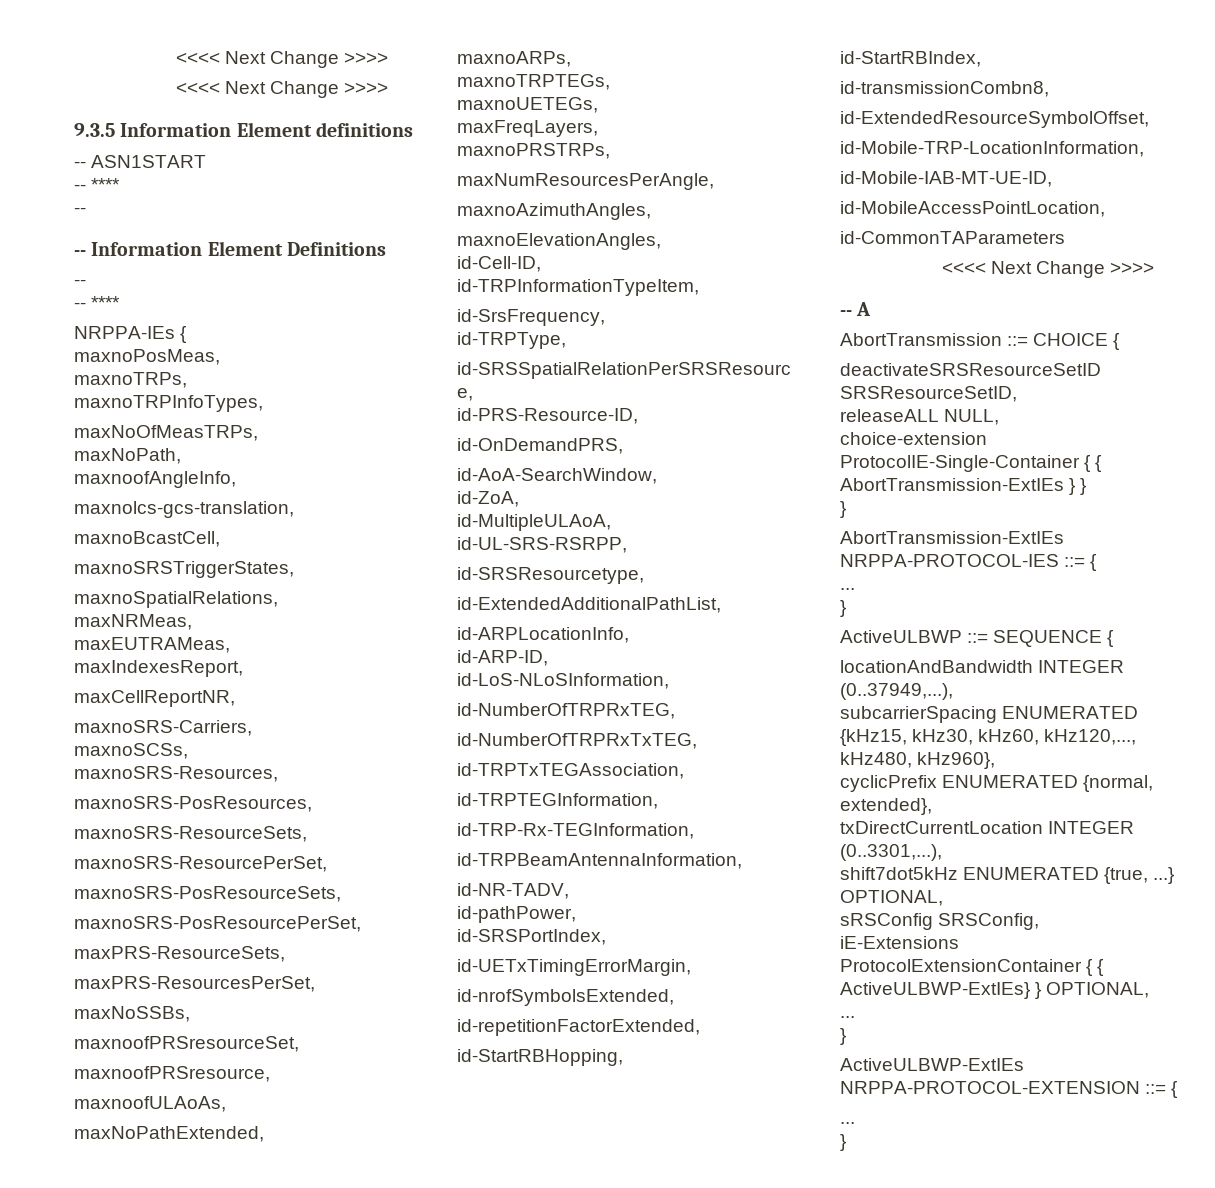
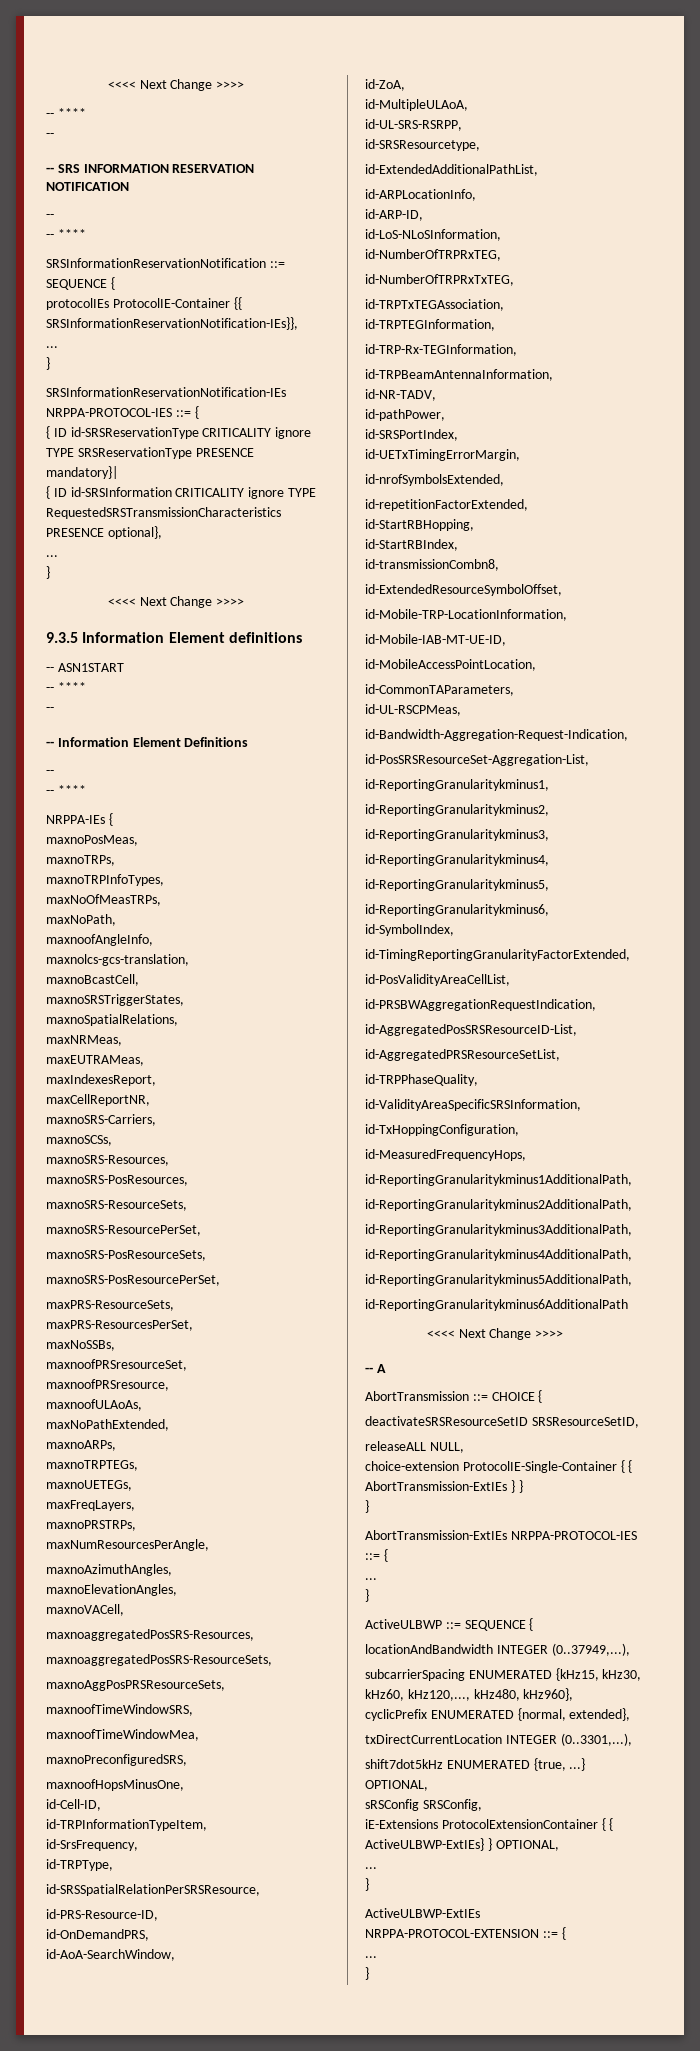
[176,51,389,68] <<<< Next Change >>>> -> [107,79,245,91] [46,108,86,118] [46,133,54,138] [46,164,255,173] [46,182,129,191] [46,214,54,219] [46,229,86,239] [46,258,285,268] [46,277,115,290] [46,297,242,310] [46,317,298,330] [46,346,58,348] [46,357,50,370] [46,387,286,397] [46,406,199,419] [46,426,312,439] [46,447,254,459] [46,466,118,479] [46,486,316,499] [46,507,281,519] [46,526,162,539] [46,555,58,557] [46,566,50,579] <<<< Next Change >>>> // -- **** // -- // -- SRS INFORMATION RESERVATION NOTIFICATION // -- // -- **** // SRSInformationReservationNotification ::= SEQUENCE { // protocolIEs ProtocolIE-Container {{ SRSInformationReservationNotification-IEs}}, // ... // } // SRSInformationReservationNotification-IEs NRPPA-PROTOCOL-IES ::= { // { ID id-SRSReservationType CRITICALITY ignore TYPE SRSReservationType PRESENCE mandatory}| // { ID id-SRSInformation CRITICALITY ignore TYPE RequestedSRSTransmissionCharacteristics PRESENCE optional}, // ... // }
(661, 241) none -> [46,1604,124,1616] [46,1629,254,1641] [46,1654,272,1666] [46,1680,225,1691] [46,1704,193,1716] [46,1729,199,1741] [46,1754,187,1766] [46,1779,184,1791] // maxnoVACell, // maxnoaggregatedPosSRS-Resources, // maxnoaggregatedPosSRS-ResourceSets, // maxnoAggPosPRSResourceSets, // maxnoofTimeWindowSRS, // maxnoofTimeWindowMea, // maxnoPreconfiguredSRS, // maxnoofHopsMinusOne,
[840,231,1065,244] id-CommonTAParameters -> [365,684,514,696] [365,704,461,716] [365,729,628,741] [365,754,589,766] [365,779,549,791] [365,804,549,816] [365,829,549,841] [365,854,549,866] [365,879,549,891] [365,904,549,916] [365,924,454,936] [365,949,630,961] [365,974,510,986] [365,999,596,1011] [365,1024,577,1036] [365,1049,560,1061] [365,1074,478,1086] [365,1099,581,1111] [365,1124,519,1136] [365,1149,526,1161] [365,1174,632,1186] [365,1199,632,1211] [365,1224,632,1236] [365,1249,632,1261] [365,1274,632,1286] [365,1299,628,1311] id-CommonTAParameters, // id-UL-RSCPMeas, // id-Bandwidth-Aggregation-Request-Indication, // id-PosSRSResourceSet-Aggregation-List, // id-ReportingGranularitykminus1, // id-ReportingGranularitykminus2, // id-ReportingGranularitykminus3, // id-ReportingGranularitykminus4, // id-ReportingGranularitykminus5, // id-ReportingGranularitykminus6, // id-SymbolIndex, // id-TimingReportingGranularityFactorExtended, // id-PosValidityAreaCellList, // id-PRSBWAggregationRequestIndication, // id-AggregatedPosSRSResourceID-List, // id-AggregatedPRSResourceSetList, // id-TRPPhaseQuality, // id-ValidityAreaSpecificSRSInformation, // id-TxHoppingConfiguration, // id-MeasuredFrequencyHops, // id-ReportingGranularitykminus1AdditionalPath, // id-ReportingGranularitykminus2AdditionalPath, // id-ReportingGranularitykminus3AdditionalPath, // id-ReportingGranularitykminus4AdditionalPath, // id-ReportingGranularitykminus5AdditionalPath, // id-ReportingGranularitykminus6AdditionalPath

